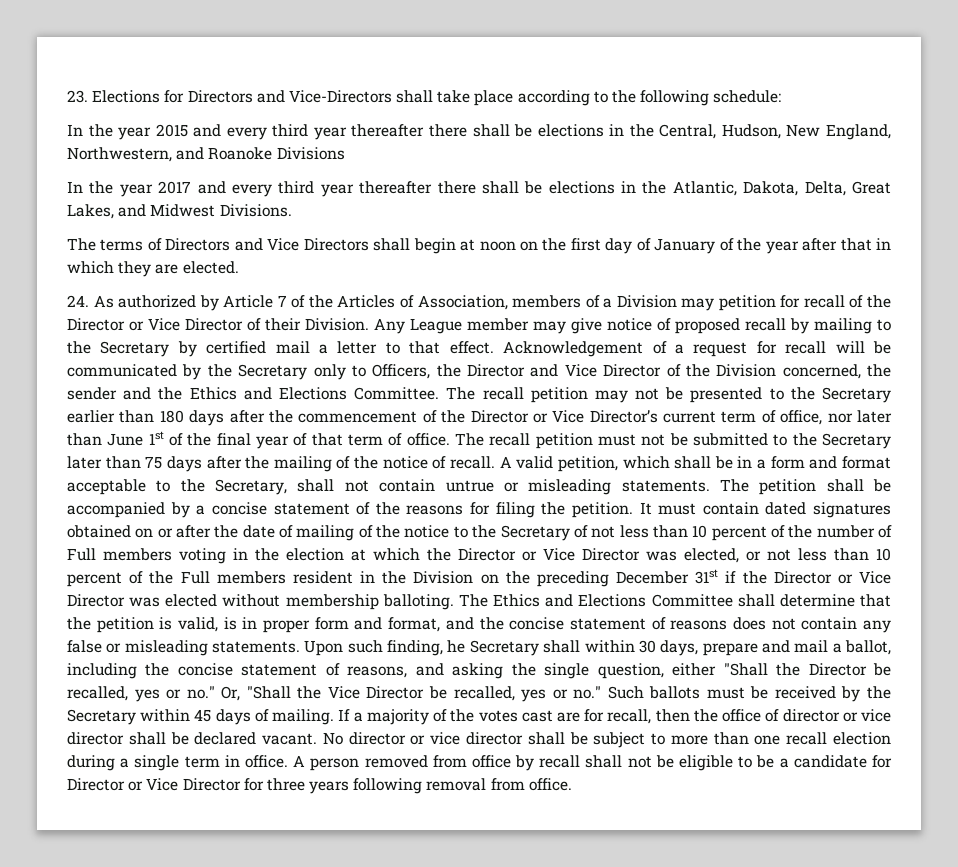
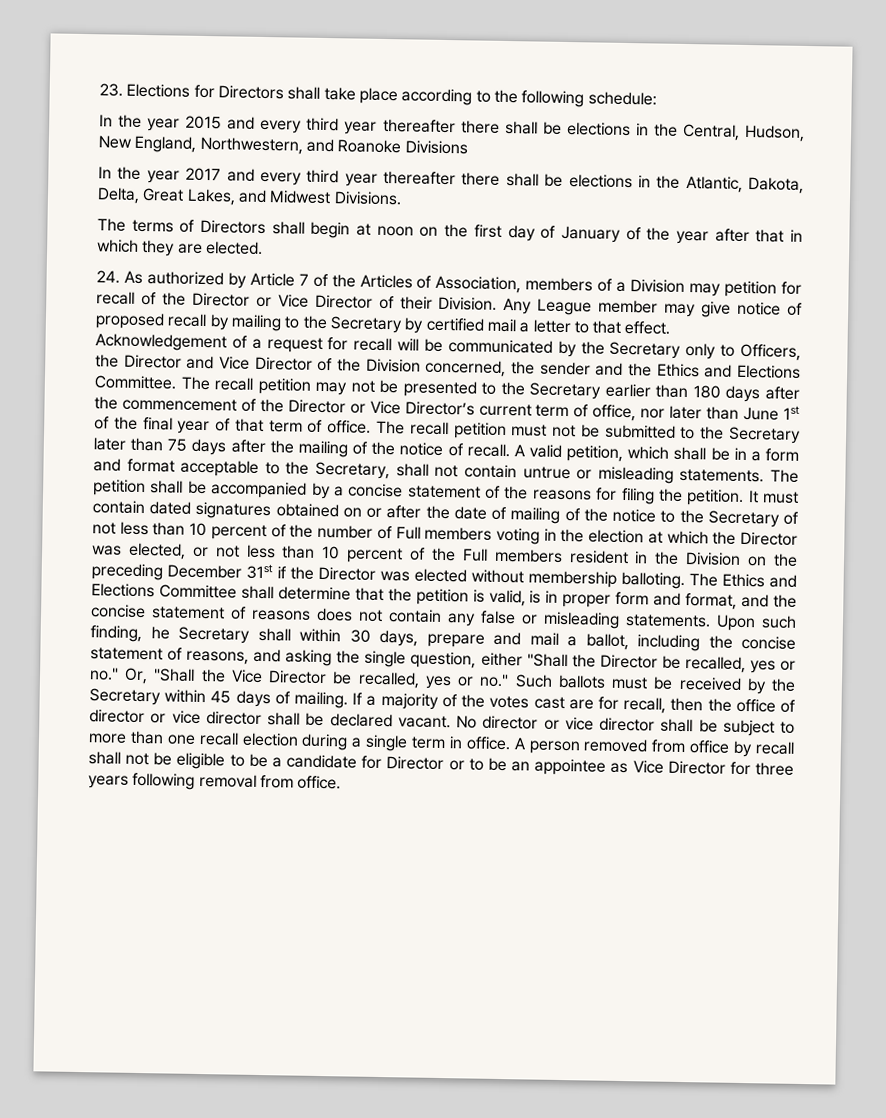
[256,90,392,103] and Vice-Directors -> (284, 92) none
[234,238,369,251] and Vice Directors -> (267, 227) none
[522,548,640,561] or Vice Director -> (798, 538) none
[837,571,891,584] [67,594,125,607] or Vice Director -> (376, 573) none
(144, 786) none -> [468,757,629,776] to be an appointee as

